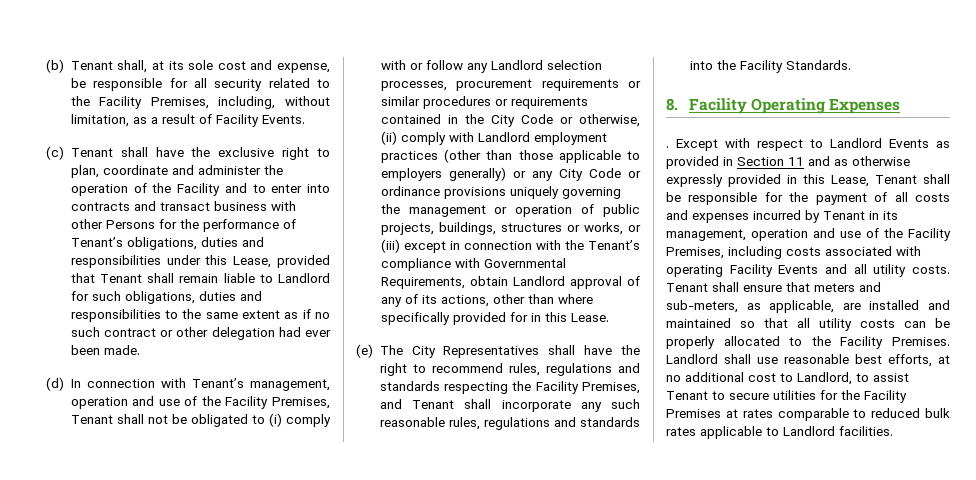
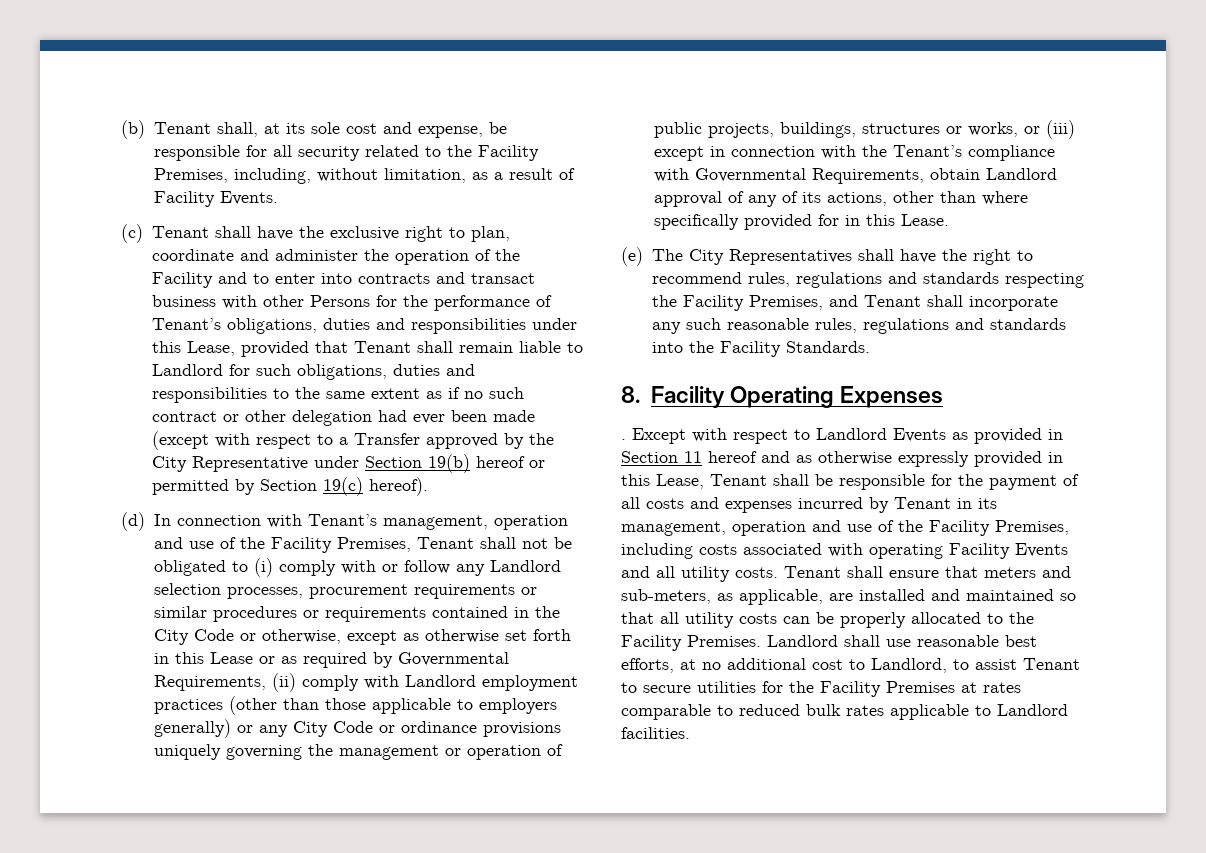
[103,345,140,355] made. -> [492,410,535,422] [151,431,554,450] [151,454,545,473] [151,477,428,496] made (except with respect to a Transfer approved by the City Representative under Section 19(b) hereof or permitted by Section 19(c) hereof).
(640, 120) none -> [346,629,571,645] [153,652,509,668] [153,675,266,691] except as otherwise set forth in this Lease or as required by Governmental Requirements,
(804, 161) none -> [708,451,757,463] hereof

